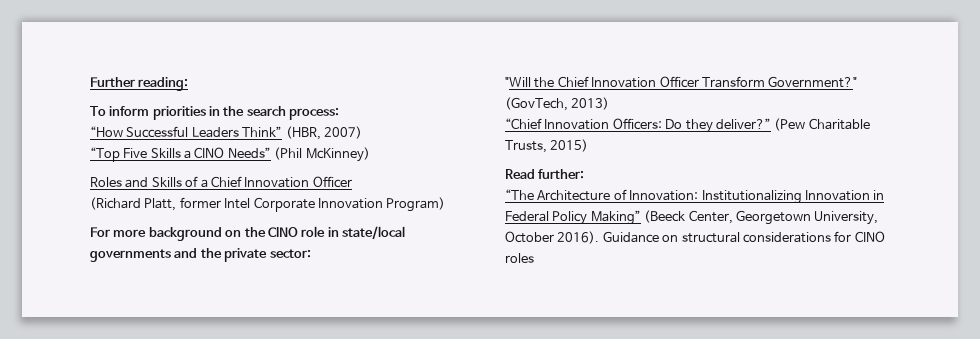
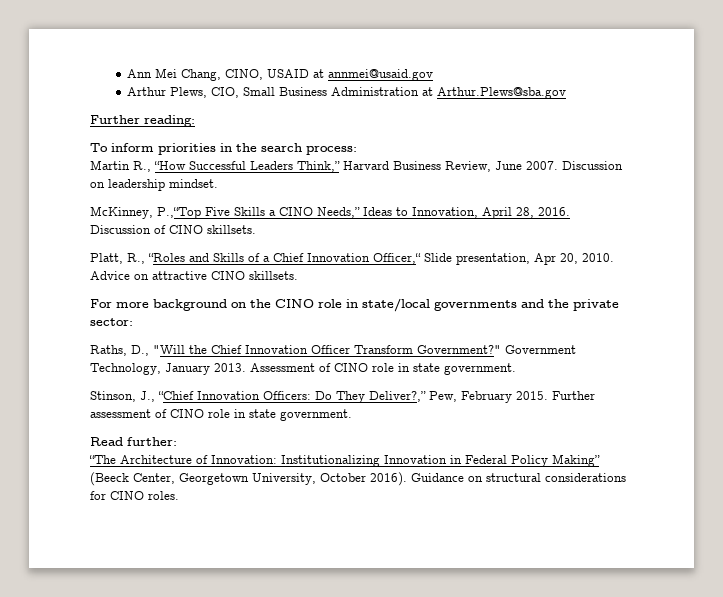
(90, 82) none -> [127,68,434,81] [127,87,567,99] Ann Mei Chang, CINO, USAID at annmei@usaid.gov // Arthur Plews, CIO, Small Business Administration at Arthur.Plews@sba.gov //
(340, 113) none -> [90,160,151,172] Martin R.,
[242,126,362,140] [90,147,370,162] [90,177,122,187] Think” (HBR, 2007) // “Top Five Skills a CINO Needs” (Phil McKinney) // Roles -> [297,161,623,172] [90,179,218,191] [90,206,570,219] [90,225,256,234] [90,253,185,264] Think,” Harvard Business Review, June 2007. Discussion on leadership mindset. // McKinney, P.,“Top Five Skills a CINO Needs,” Ideas to Innovation, April 28, 2016. Discussion of CINO skillsets. // Platt, R., “Roles
[312,176,352,188] [90,197,446,212] Officer // (Richard Platt, former Intel Corporate Innovation Program) -> [373,253,614,265] [90,271,298,280] Officer,“ Slide presentation, Apr 20, 2010. Advice on attractive CINO skillsets.
(311, 253) none -> [90,345,149,356] Raths, D.,
[505,97,610,111] [505,118,870,133] [505,139,589,153] (GovTech, 2013) // “Chief Innovation Officers: Do they deliver?” (Pew Charitable Trusts, 2015) -> [505,345,576,354] [90,363,516,375] [90,391,595,403] [90,409,352,421] Government Technology, January 2013. Assessment of CINO role in state government. // Stinson, J., “Chief Innovation Officers: Do They Deliver?,” Pew, February 2015. Further assessment of CINO role in state government.
[505,253,534,263] roles -> [148,491,179,500] roles.

